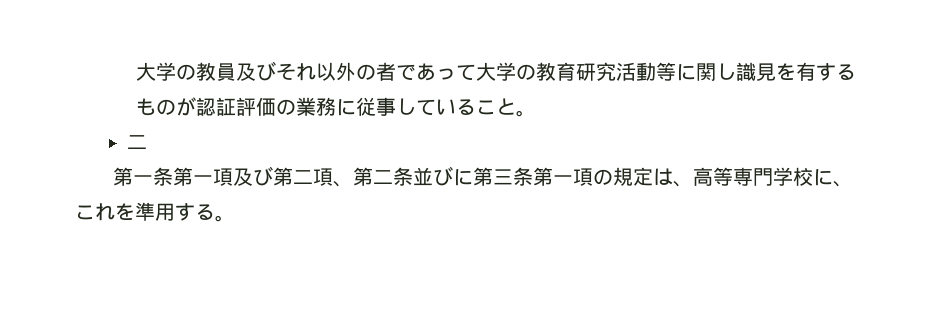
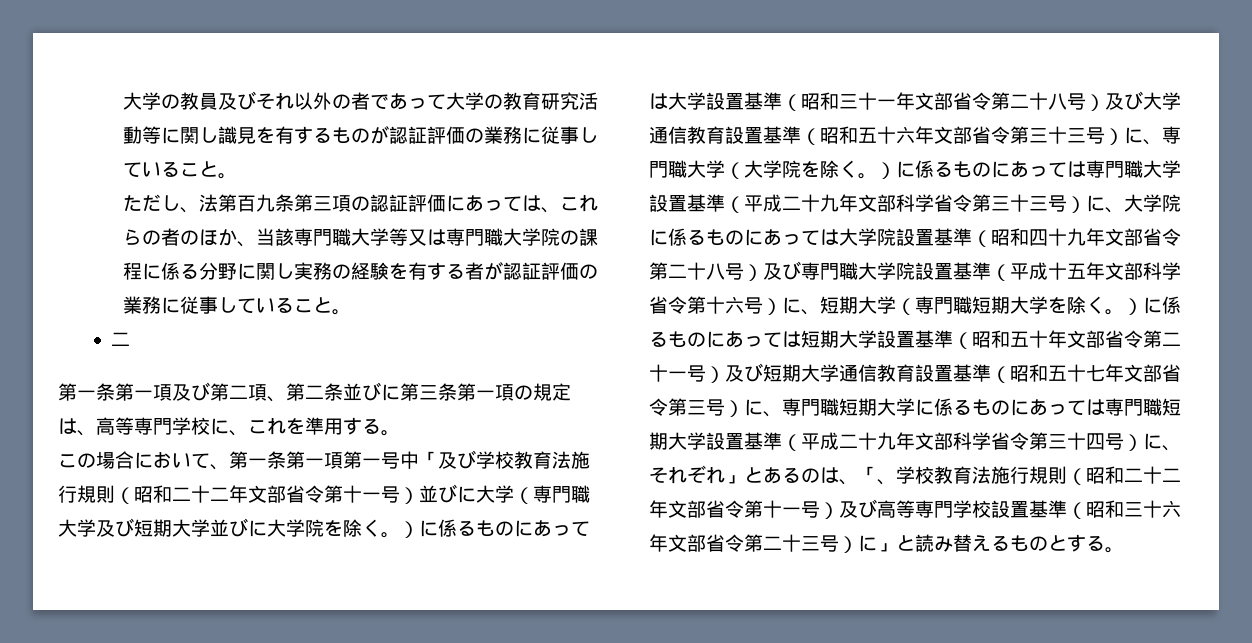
(536, 113) none -> [123,194,599,213] [123,228,599,247] [123,262,599,280] [123,296,352,315] // ただし、法第百九条第三項の認証評価にあっては、これらの者のほか、当該専門職大学等又は専門職大学院の課程に係る分野に関し実務の経験を有する者が認証評価の業務に従事していること。
(235, 218) none -> [58,450,590,470] [58,484,590,504] [58,518,590,538] [649,91,1181,111] [649,126,1181,145] [649,160,1181,179] [649,194,1181,213] [649,228,1181,247] [649,261,1181,281] [649,296,1181,315] [649,330,1181,349] [649,363,1181,383] [649,398,1181,417] [649,432,1181,451] [649,465,1181,485] [649,499,1181,519] [649,534,1124,553] // この場合において、第一条第一項第一号中「及び学校教育法施行規則（昭和二十二年文部省令第十一号）並びに大学（専門職大学及び短期大学並びに大学院を除く。）に係るものにあっては大学設置基準（昭和三十一年文部省令第二十八号）及び大学通信教育設置基準（昭和五十六年文部省令第三十三号）に、専門職大学（大学院を除く。）に係るものにあっては専門職大学設置基準（平成二十九年文部科学省令第三十三号）に、大学院に係るものにあっては大学院設置基準（昭和四十九年文部省令第二十八号）及び専門職大学院設置基準（平成十五年文部科学省令第十六号）に、短期大学（専門職短期大学を除く。）に係るものにあっては短期大学設置基準（昭和五十年文部省令第二十一号）及び短期大学通信教育設置基準（昭和五十七年文部省令第三号）に、専門職短期大学に係るものにあっては専門職短期大学設置基準（平成二十九年文部科学省令第三十四号）に、それぞれ」とあるのは、「、学校教育法施行規則（昭和二十二年文部省令第十一号）及び高等専門学校設置基準（昭和三十六年文部省令第二十三号）に」と読み替えるものとする。

